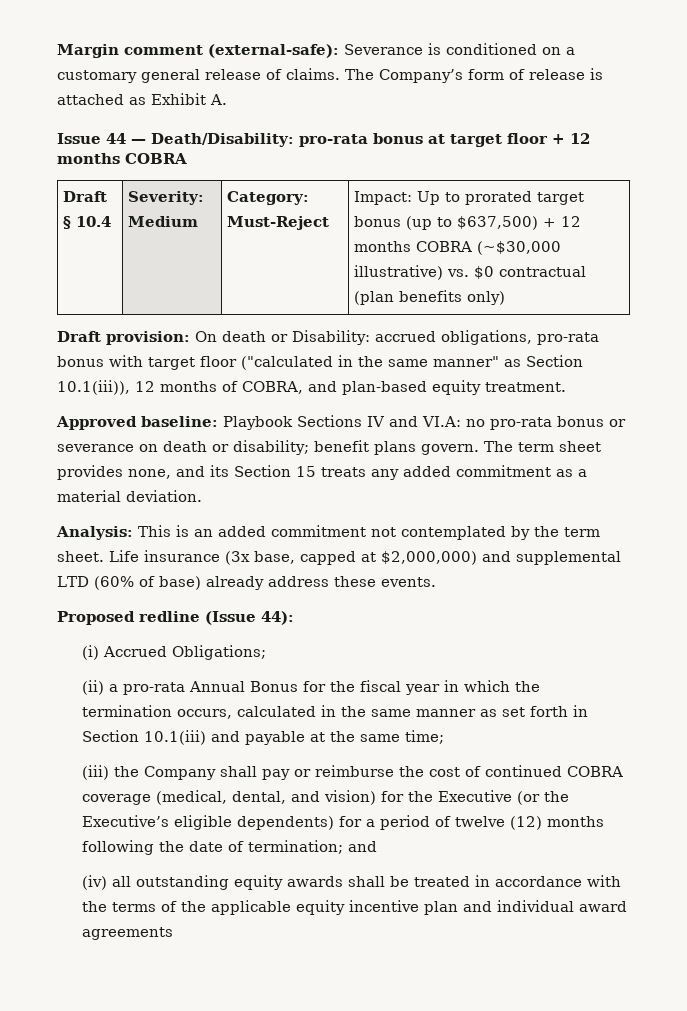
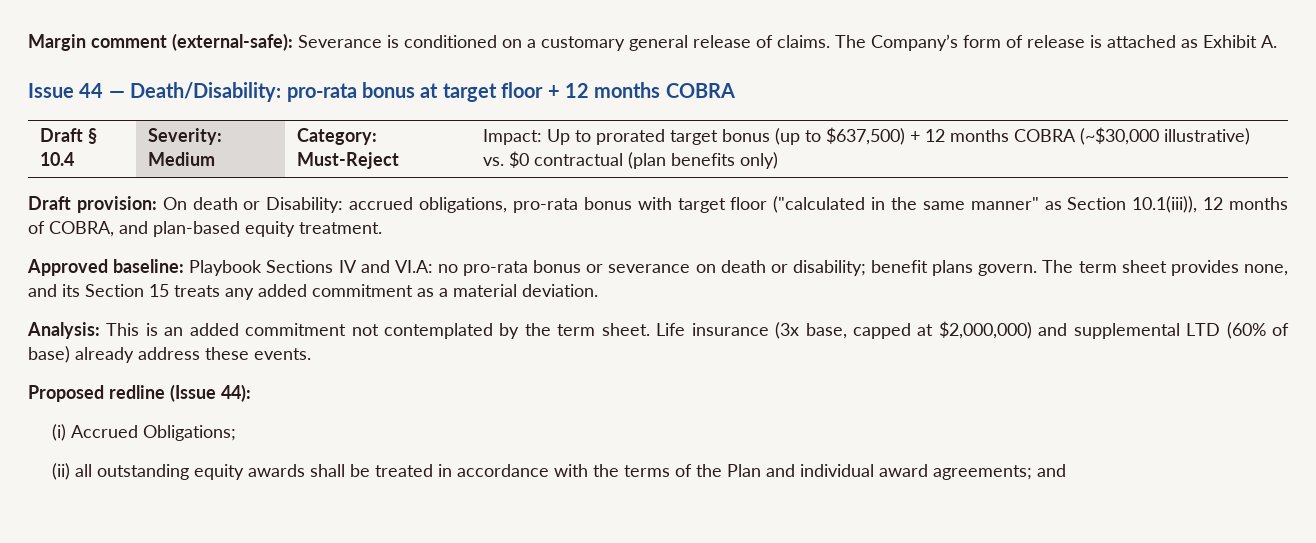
[109,680,541,695] [82,705,589,719] [82,730,445,745] [82,765,624,780] [82,790,570,805] [82,815,605,830] [82,840,378,855] [82,875,108,890] a pro-rata Annual Bonus for the fiscal year in which the termination occurs, calculated in the same manner as set forth in Section 10.1(iii) and payable at the same time; // (iii) the Company shall pay or reimburse the cost of continued COBRA coverage (medical, dental, and vision) for the Executive (or the Executive’s eligible dependents) for a period of twelve (12) months following the date of termination; and // (iv) -> (70, 471) none
[211,900,459,915] applicable equity incentive plan -> [726,464,761,477] Plan
[82,927,174,940] agreements -> [932,464,1066,480] agreements; and

